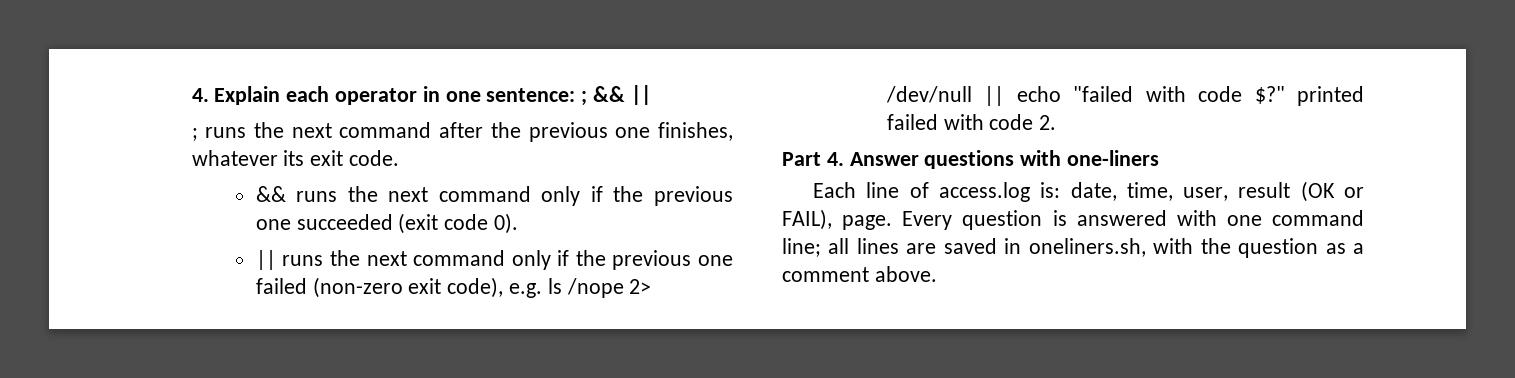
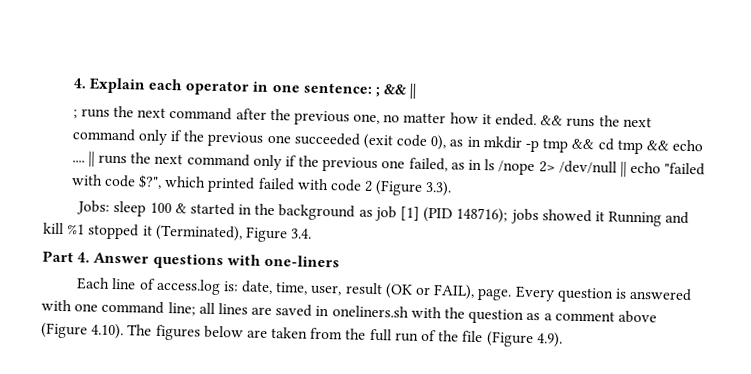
[615,122,733,141] [191,150,399,166] one finishes, whatever its exit code. // -> [353,112,538,127] one, no matter how it ended.
[493,213,518,234] 0). // -> [430,135,704,155] [71,160,85,163] 0), as in mkdir -p tmp && cd tmp && echo ....
[255,277,542,298] failed (non-zero exit code), e.g. -> [408,157,483,172] failed, as in
[1254,86,1285,104] $?" -> [138,174,207,189] $?", which
[1039,115,1057,130] 2. -> [364,180,453,197] [76,200,690,227] [43,222,313,243] 2 (Figure 3.3). // Jobs: sleep 100 & started in the background as job [1] (PID 148716); jobs showed it Running and kill %1 stopped it (Terminated), Figure 3.4.
[1028,238,1146,257] oneliners.sh, -> [331,305,409,318] oneliners.sh
[874,266,937,282] above. -> [617,310,657,324] [41,322,563,348] above (Figure 4.10). The figures below are taken from the full run of the file (Figure 4.9).

